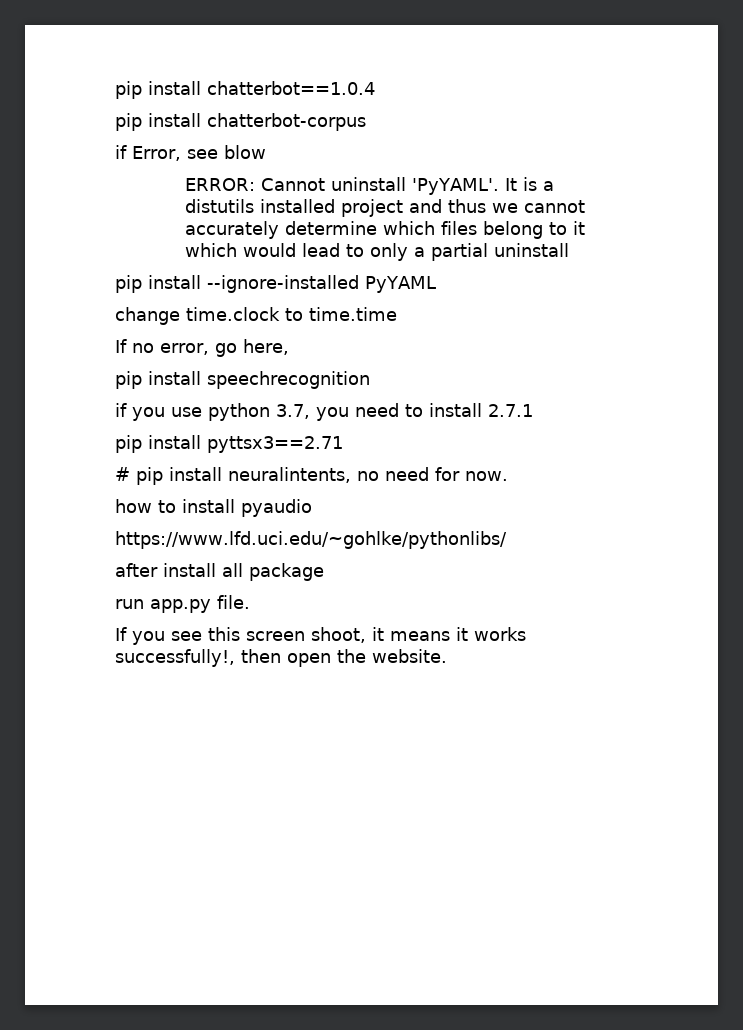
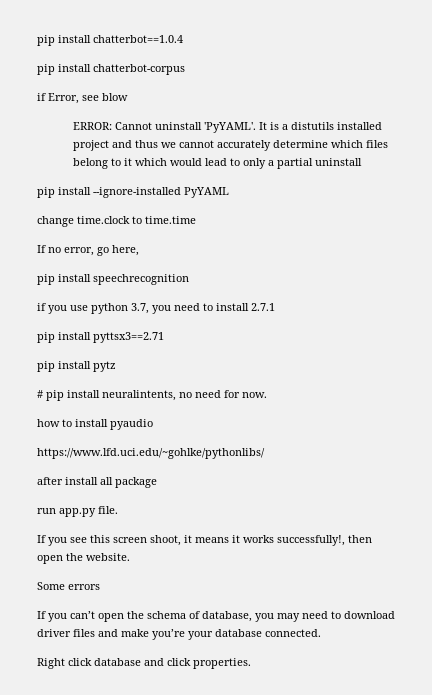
(343, 444) none -> [37,361,116,372] // pip install pytz
(447, 656) none -> [37,582,100,590] [37,611,395,622] [37,629,321,640] [37,658,251,669] // Some errors // If you can’t open the schema of database, you may need to download driver files and make you’re your database connected. // Right click database and click properties.

